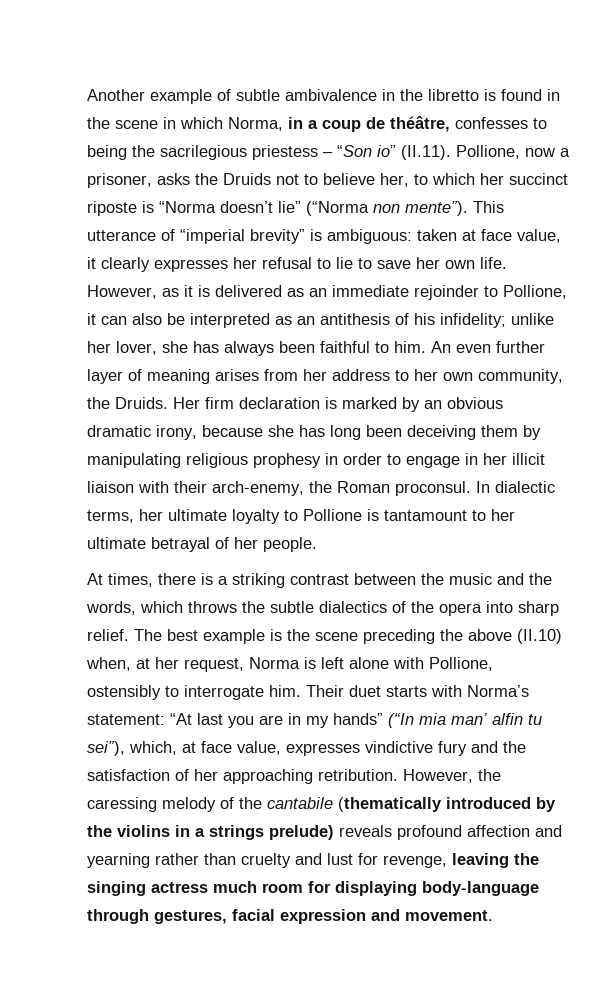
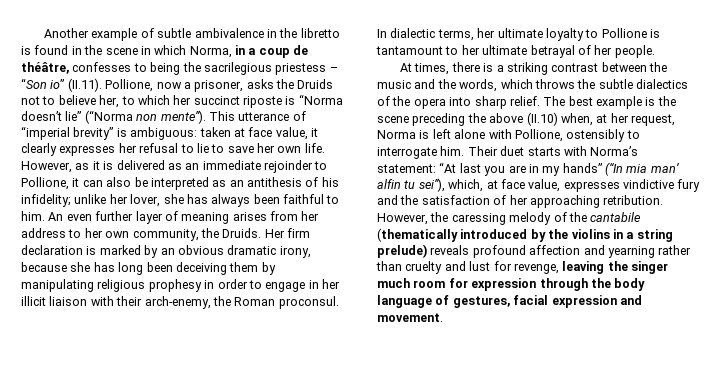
[209,825,264,840] strings -> [636,229,673,242] string
[87,881,208,896] singing actress -> [631,261,668,274] singer
[335,881,539,896] [87,909,149,924] displaying body-language through -> [471,278,646,291] [377,295,450,308] expression through the body language of

